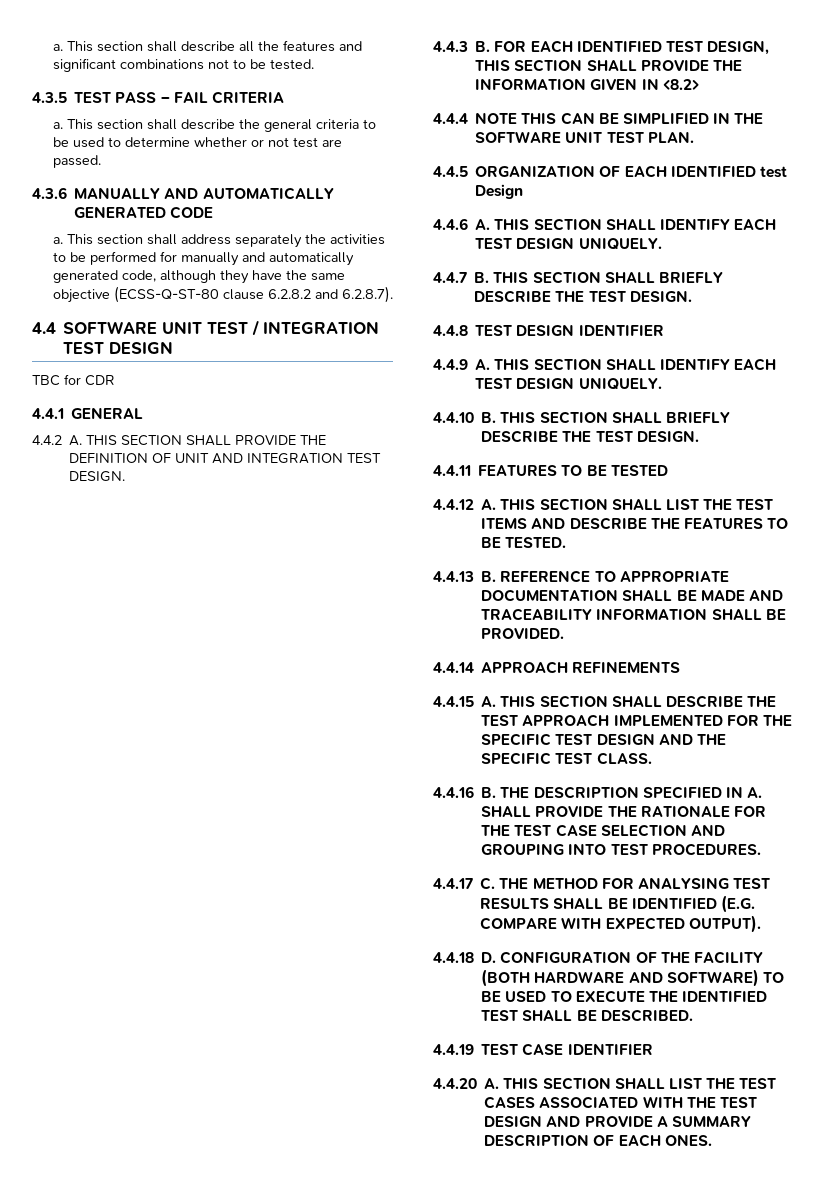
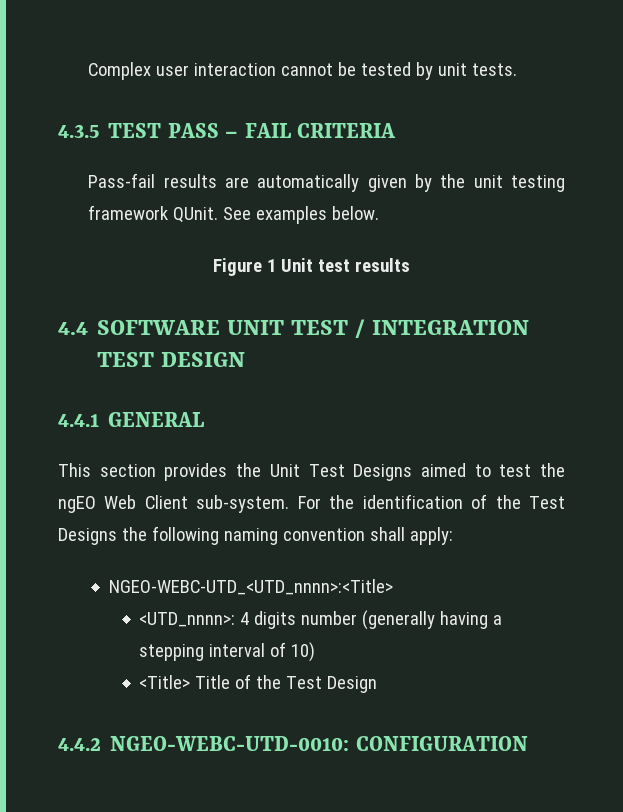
[52,40,362,52] [52,58,314,72] a. This section shall describe all the features and significant combinations not to be tested. -> [88,62,518,80] Complex user interaction cannot be tested by unit tests.
[52,119,376,132] [52,137,342,148] [52,155,101,168] [32,187,334,200] [74,206,214,219] [52,234,385,248] [52,251,354,266] [52,270,345,284] [52,286,393,303] a. This section shall describe the general criteria to be used to determine whether or not test are passed. // 4.3.6 MANUALLY AND AUTOMATICALLY GENERATED CODE // a. This section shall address separately the activities to be performed for manually and automatically generated code, although they have the same objective (ECSS-Q-ST-80 clause 6.2.8.2 and 6.2.8.7). -> [88,173,565,192] [88,205,380,224] [213,258,410,276] Pass-fail results are automatically given by the unit testing framework QUnit. See examples below. // Figure 1 Unit test results
[32,374,115,386] // TBC for CDR -> (246, 359) none
[32,435,327,446] [69,453,382,464] [69,471,126,482] [433,40,770,55] [475,59,742,72] [475,79,699,90] [433,112,764,125] [475,131,694,143] [433,165,787,178] [475,184,524,199] [433,218,777,231] [475,238,662,250] [433,271,723,284] [474,290,692,303] [433,325,664,336] [433,358,777,371] [475,378,662,390] [433,411,730,424] [481,430,699,443] [433,465,668,476] [433,498,774,511] [481,517,789,530] [481,537,567,548] [433,570,729,583] [481,589,783,602] [481,608,786,621] [481,628,565,639] [433,661,681,674] [433,695,777,708] [481,714,792,727] [481,733,726,746] [481,752,652,765] [433,786,763,799] [481,806,766,817] [481,824,725,837] [481,843,761,856] [433,877,771,890] [480,895,755,913] [480,915,761,933] [433,951,763,964] [481,969,784,987] [481,990,768,1003] [481,1009,693,1022] [433,1043,653,1056] [433,1077,777,1090] [484,1096,757,1109] [484,1116,751,1127] [484,1134,712,1147] 4.4.2 A. THIS SECTION SHALL PROVIDE THE DEFINITION OF UNIT AND INTEGRATION TEST DESIGN. // 4.4.3 B. FOR EACH IDENTIFIED TEST DESIGN, THIS SECTION SHALL PROVIDE THE INFORMATION GIVEN IN <8.2> // 4.4.4 NOTE THIS CAN BE SIMPLIFIED IN THE SOFTWARE UNIT TEST PLAN. // 4.4.5 ORGANIZATION OF EACH IDENTIFIED test Design // 4.4.6 A. THIS SECTION SHALL IDENTIFY EACH TEST DESIGN UNIQUELY. // 4.4.7 B. THIS SECTION SHALL BRIEFLY DESCRIBE THE TEST DESIGN. // 4.4.8 TEST DESIGN IDENTIFIER // 4.4.9 A. THIS SECTION SHALL IDENTIFY EACH TEST DESIGN UNIQUELY. // 4.4.10 B. THIS SECTION SHALL BRIEFLY DESCRIBE THE TEST DESIGN. // 4.4.11 FEATURES TO BE TESTED // 4.4.12 A. THIS SECTION SHALL LIST THE TEST ITEMS AND DESCRIBE THE FEATURES TO BE TESTED. // 4.4.13 B. REFERENCE TO APPROPRIATE DOCUMENTATION SHALL BE MADE AND TRACEABILITY INFORMATION SHALL BE PROVIDED. // 4.4.14 APPROACH REFINEMENTS // 4.4.15 A. THIS SECTION SHALL DESCRIBE THE TEST APPROACH IMPLEMENTED FOR THE SPECIFIC TEST DESIGN AND THE SPECIFIC TEST CLASS. // 4.4.16 B. THE DESCRIPTION SPECIFIED IN A. SHALL PROVIDE THE RATIONALE FOR THE TEST CASE SELECTION AND GROUPING INTO TEST PROCEDURES. // 4.4.17 C. THE METHOD FOR ANALYSING TEST RESULTS SHALL BE IDENTIFIED (E.G. COMPARE WITH EXPECTED OUTPUT). // 4.4.18 D. CONFIGURATION OF THE FACILITY (BOTH HARDWARE AND SOFTWARE) TO BE USED TO EXECUTE THE IDENTIFIED TEST SHALL BE DESCRIBED. // 4.4.19 TEST CASE IDENTIFIER // 4.4.20 A. THIS SECTION SHALL LIST THE TEST CASES ASSOCIATED WITH THE TEST DESIGN AND PROVIDE A SUMMARY DESCRIPTION OF EACH ONES. -> [58,463,565,481] [58,494,566,513] [58,526,453,545] [108,579,393,595] [139,610,503,630] [139,642,316,662] [139,674,378,693] [58,736,528,751] This section provides the Unit Test Designs aimed to test the ngEO Web Client sub-system. For the identification of the Test Designs the following naming convention shall apply: // NGEO-WEBC-UTD_<UTD_nnnn>:<Title> // <UTD_nnnn>: 4 digits number (generally having a stepping interval of 10) // <Title> Title of the Test Design // 4.4.2 NGEO-WEBC-UTD-0010: CONFIGURATION

